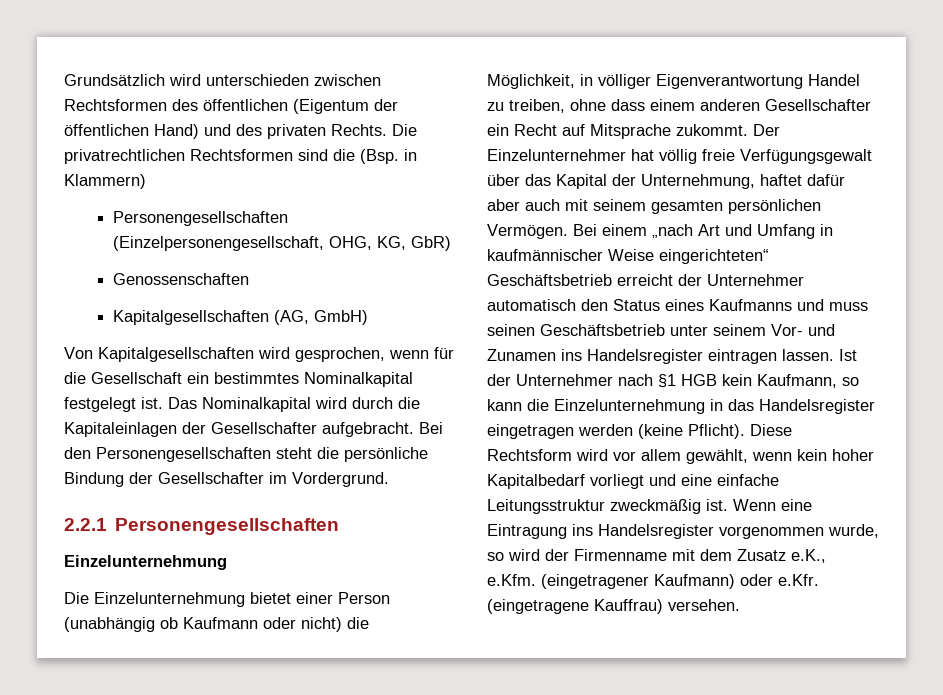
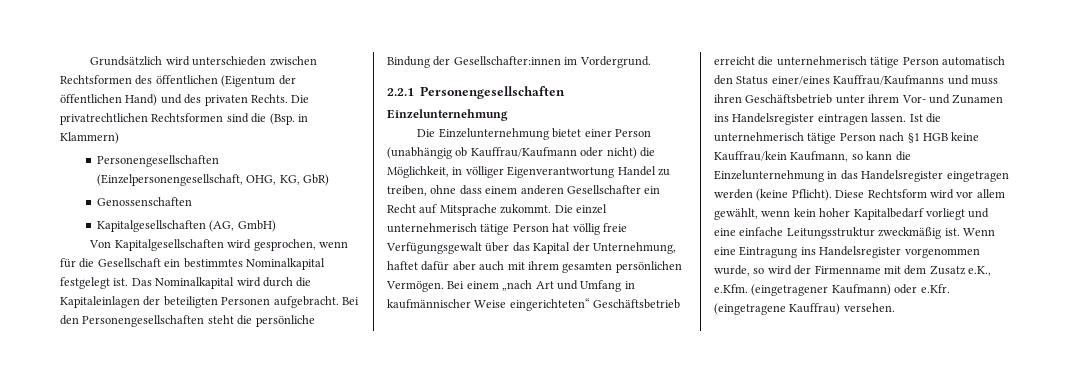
[211,422,317,434] Gesellschafter -> [163,296,271,308] beteiligten Personen
[158,472,264,484] Gesellschafter -> [453,56,561,65] Gesellschafter:innen
[183,617,258,629] Kaufmann -> [470,147,577,157] Kauffrau/Kaufmann
[753,124,780,136] [487,149,626,161] Der Einzelunternehmer -> [554,204,607,214] [387,223,549,235] Die einzel unternehmerisch tätige Person
[593,199,646,211] seinem -> [527,261,559,270] ihrem
[678,274,804,286] der Unternehmer -> [758,56,939,68] die unternehmerisch tätige Person
[665,299,792,311] eines Kaufmanns -> [771,75,945,85] einer/eines Kauffrau/Kaufmanns
[487,324,535,336] seinen -> [714,94,742,103] ihren
[713,324,766,336] seinem -> [868,94,900,103] ihrem
[487,374,613,386] der Unternehmer -> [925,113,941,123] [714,132,876,144] die unternehmerisch tätige Person
[722,374,752,386] kein -> [951,132,980,141] [714,151,787,161] keine Kauffrau/kein

